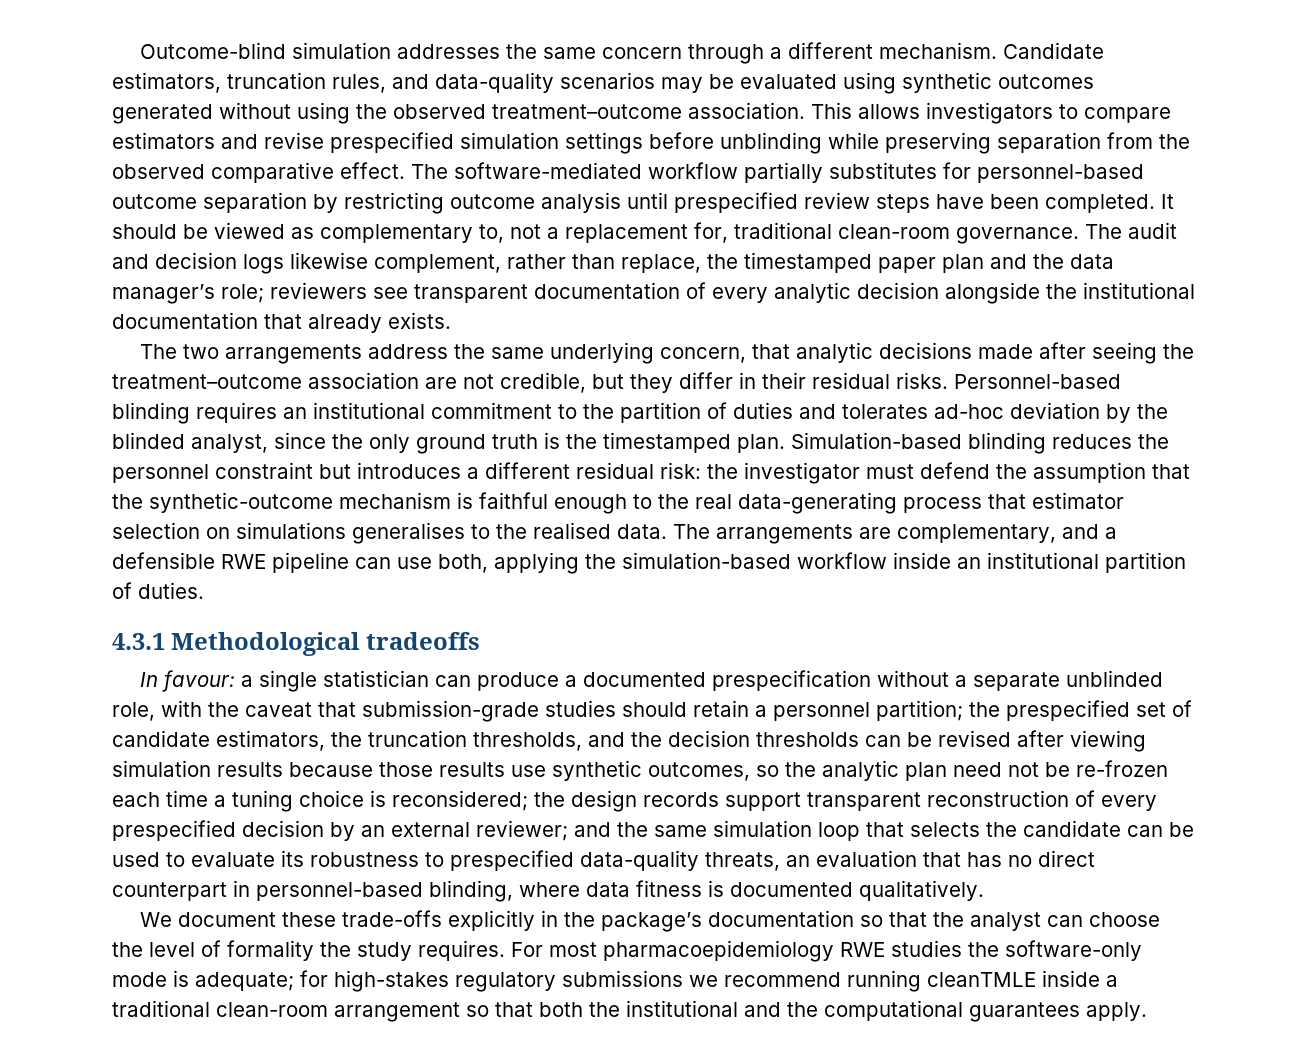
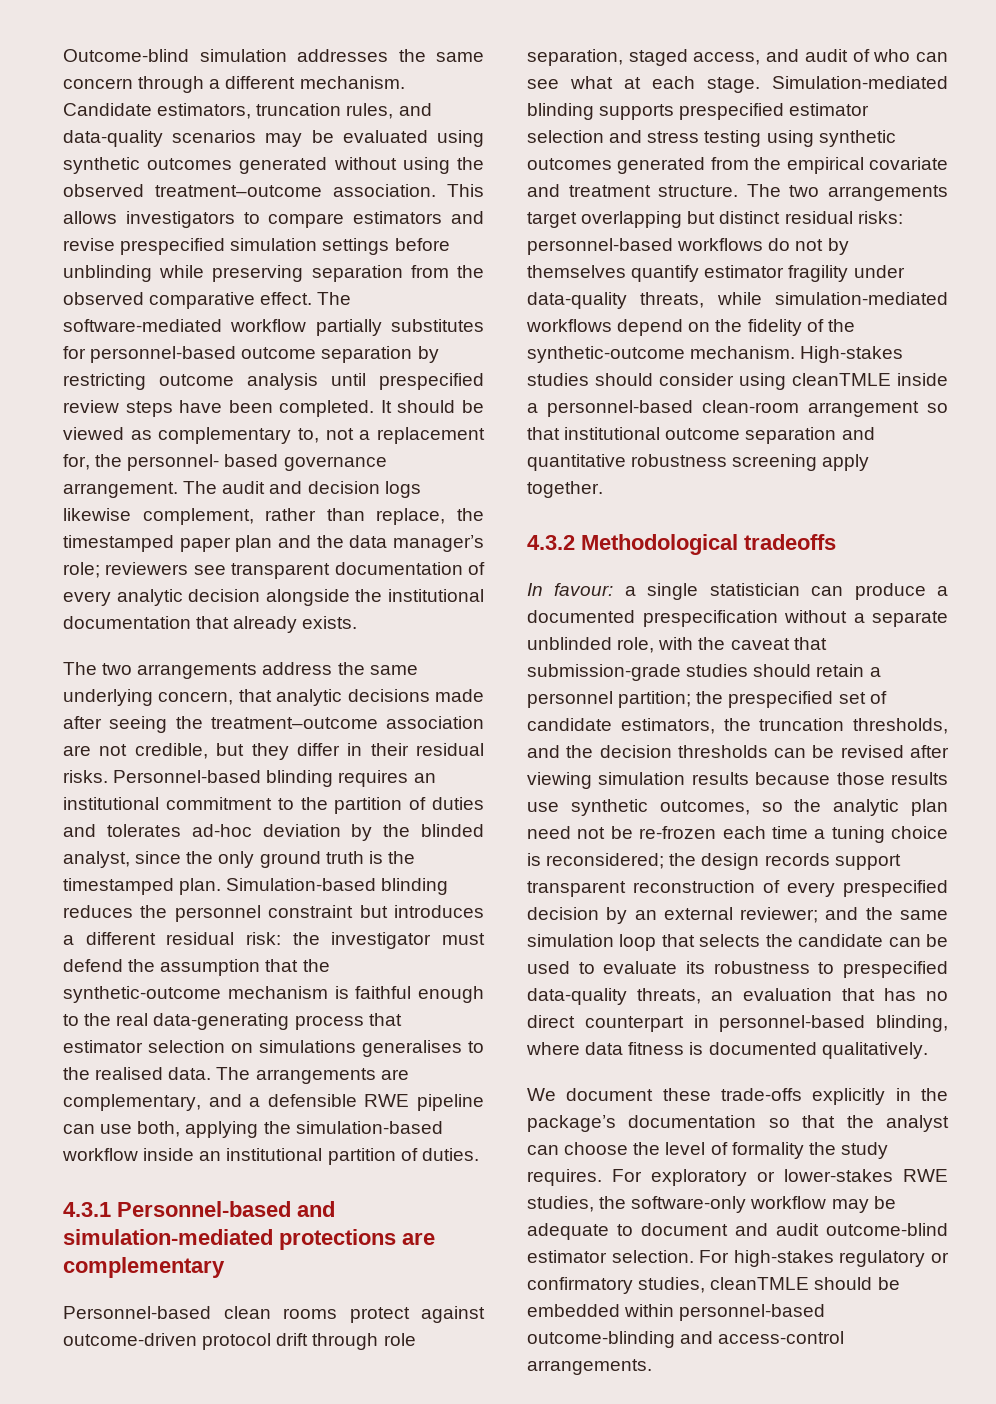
[734,222,1079,244] traditional clean-room governance. -> [95,454,387,471] [63,482,178,498] the personnel- based governance arrangement.
(165, 641) none -> [117,1201,335,1217] [63,1229,435,1250] [63,1257,225,1278] [63,1306,485,1323] [63,1333,416,1350] [527,49,948,66] [527,76,948,93] [527,103,870,120] [527,130,896,147] [527,157,948,174] [527,184,948,201] [527,211,903,228] [527,238,849,255] [527,265,905,282] [527,292,948,309] [526,319,855,336] [527,346,904,363] [527,373,948,390] [527,400,948,417] [527,427,875,444] [527,454,870,471] [527,481,603,498] [527,535,575,550] Personnel-based and simulation-mediated protections are complementary // Personnel-based clean rooms protect against outcome-driven protocol drift through role separation, staged access, and audit of who can see what at each stage. Simulation-mediated blinding supports prespecified estimator selection and stress testing using synthetic outcomes generated from the empirical covariate and treatment structure. The two arrangements target overlapping but distinct residual risks: personnel-based workflows do not by themselves quantify estimator fragility under data-quality threats, while simulation-mediated workflows depend on the fidelity of the synthetic-outcome mechanism. High-stakes studies should consider using cleanTMLE inside a personnel-based clean-room arrangement so that institutional outcome separation and quantitative robustness screening apply together. // 4.3.2
[549,940,1142,962] [112,970,1118,992] [112,1000,1147,1022] most pharmacoepidemiology RWE studies the software-only mode is adequate; for high-stakes regulatory submissions we recommend running cleanTMLE inside a traditional clean-room arrangement so that both the institutional and the computational guarantees apply. -> [651,1169,948,1186] [527,1196,896,1213] [527,1223,948,1240] [527,1250,949,1267] [527,1277,900,1294] [527,1304,826,1321] [527,1331,845,1348] [527,1359,652,1375] exploratory or lower-stakes RWE studies, the software-only workflow may be adequate to document and audit outcome-blind estimator selection. For high-stakes regulatory or confirmatory studies, cleanTMLE should be embedded within personnel-based outcome-blinding and access-control arrangements.

